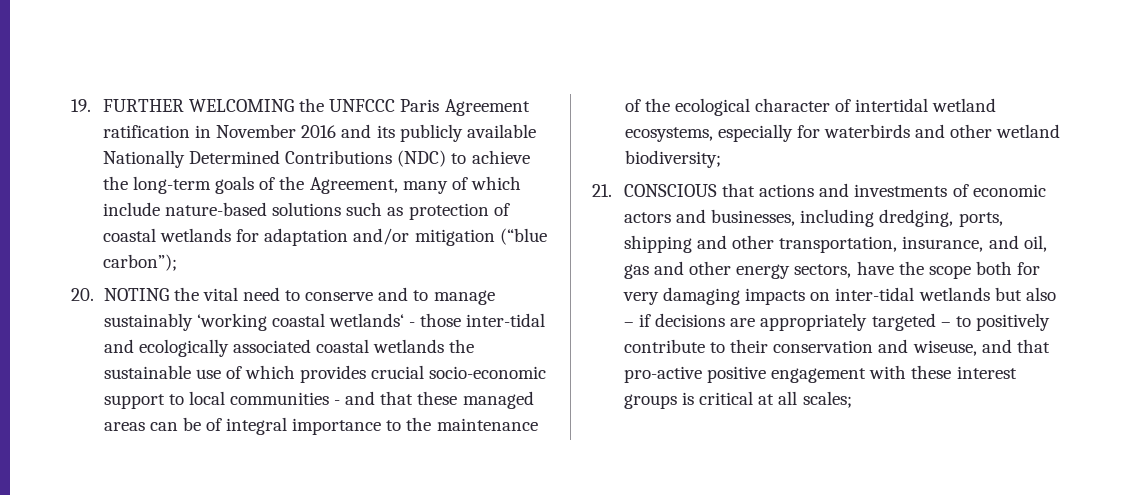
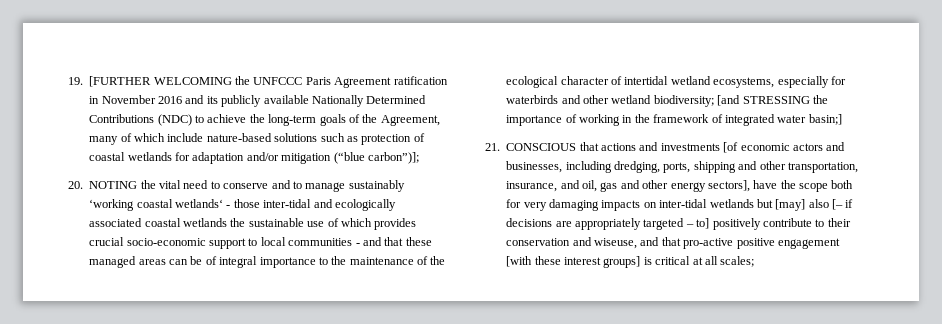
[102,99,184,112] FURTHER -> [89,76,152,87] [FURTHER
[102,254,177,271] carbon”); -> [367,152,419,164] carbon”)];
(721, 159) none -> [717,95,828,106] [506,114,842,126] [and STRESSING the importance of working in the framework of integrated water basin;]
[952,184,969,197] of -> [723,142,739,153] [of
[794,264,852,278] sectors, -> [707,180,750,192] sectors],
[1025,287,1056,301] [623,322,634,327] also – -> [775,199,843,211] [may] also [–
[955,316,971,327] to -> [696,218,710,229] to]
[869,365,907,379] with -> [506,256,533,267] [with
[623,394,677,409] groups -> [603,256,641,268] groups]

